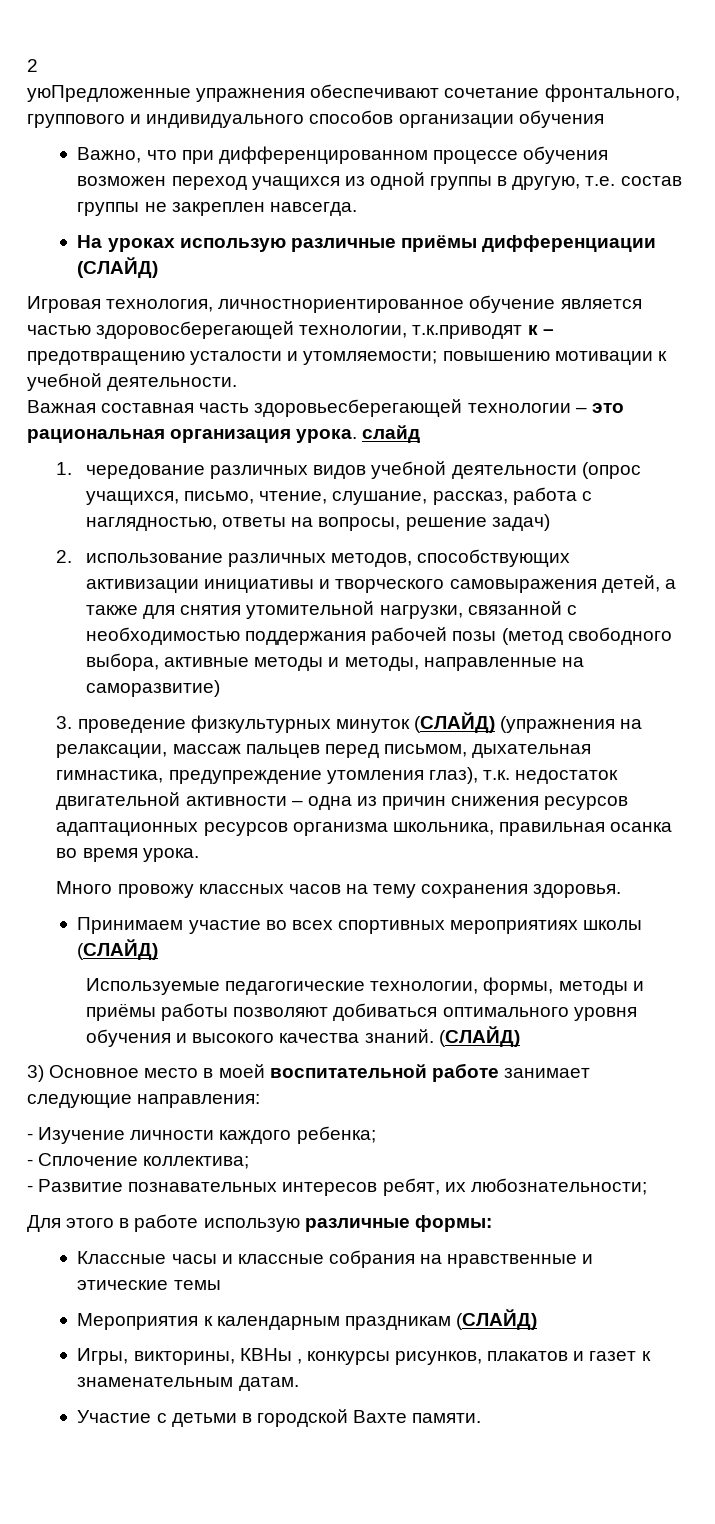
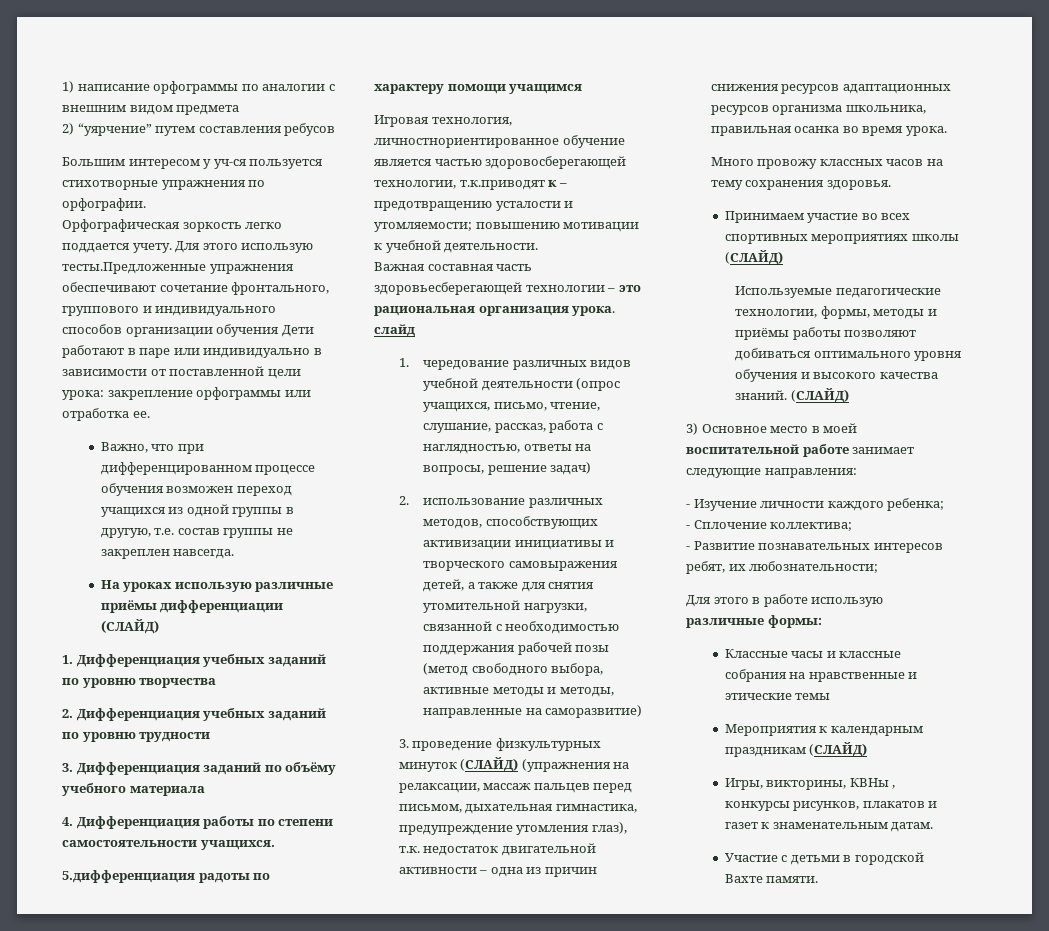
[27,59,38,72] [27,85,191,102] 2 // уюПредложенные -> [62,81,335,94] [62,105,240,115] [62,123,336,136] [62,157,324,169] [62,180,266,190] [62,198,146,211] [62,219,283,232] [62,241,314,253] [62,262,206,274] 1) написание орфограммы по аналогии с внешним видом предмета // 2) “уярчение” путем составления ребусов // Большим интересом у уч-ся пользуется стихотворные упражнения по орфографии. // Орфографическая зоркость легко поддается учету. Для этого использую тесты.Предложенные
(604, 119) none -> [281,325,314,337] [62,345,322,358] [62,366,301,379] [62,387,311,400] [62,408,150,421] Дети работают в паре или индивидуально в зависимости от поставленной цели урока: закрепление орфограммы или отработка ее.
(159, 267) none -> [62,654,326,667] [62,678,217,688] [62,708,326,721] [62,732,211,742] [62,762,337,775] [62,783,205,796] [62,816,334,829] [62,840,275,850] [62,870,271,883] [374,84,583,94] // 1. Дифференциация учебных заданий по уровню творчества // 2. Дифференциация учебных заданий по уровню трудности // 3. Дифференциация заданий по объёму учебного материала // 4. Дифференциация работы по степени самостоятельности учащихся. // 5.дифференциация радоты по характеру помощи учащимся

